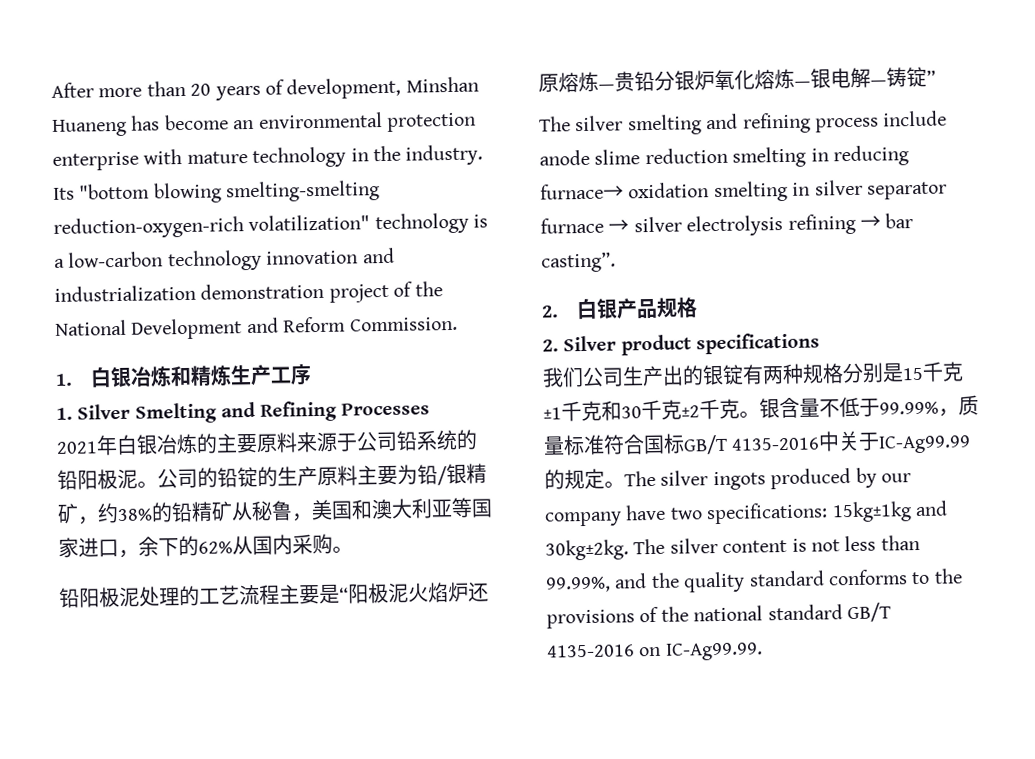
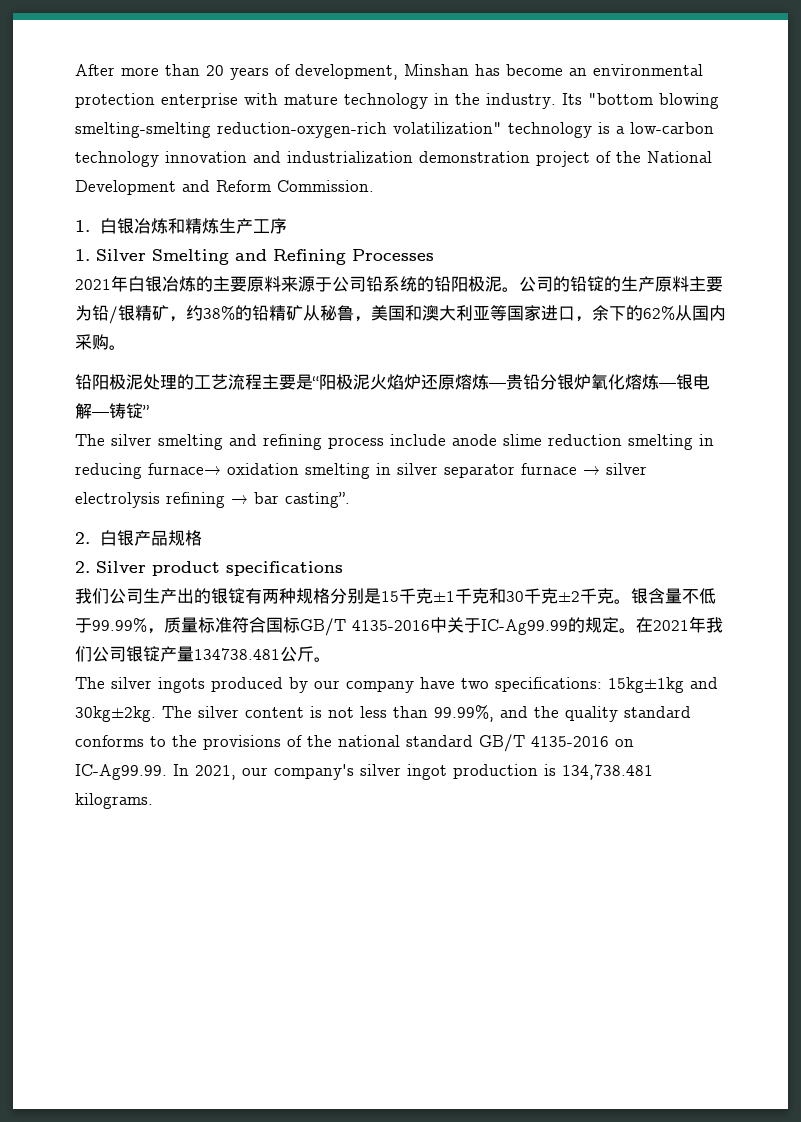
[52,118,127,137] Huaneng -> (469, 70) none
(625, 484) none -> [636,616,723,633] [75,646,331,662] 在2021年我们公司银锭产量134738.481公斤。 //
(763, 651) none -> [173,764,653,780] [75,793,153,809] In 2021, our company's silver ingot production is 134,738.481 kilograms.

